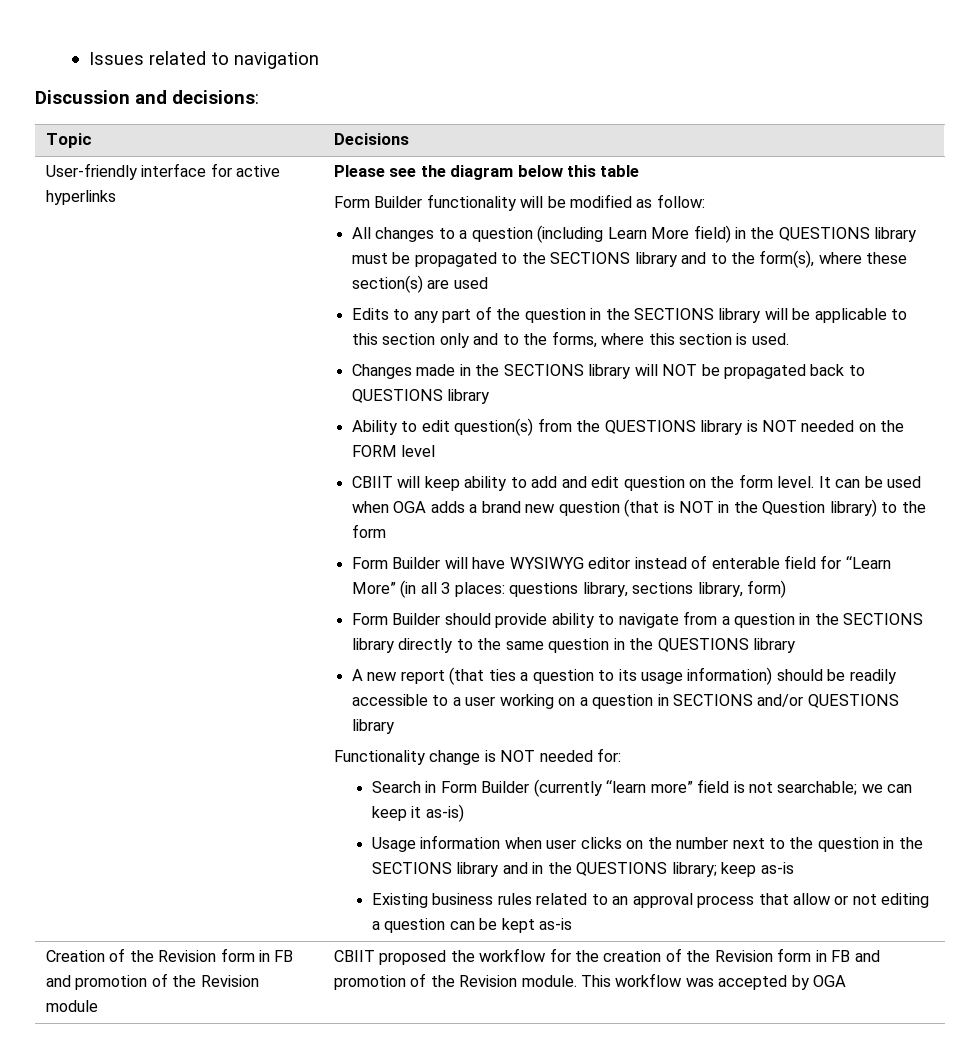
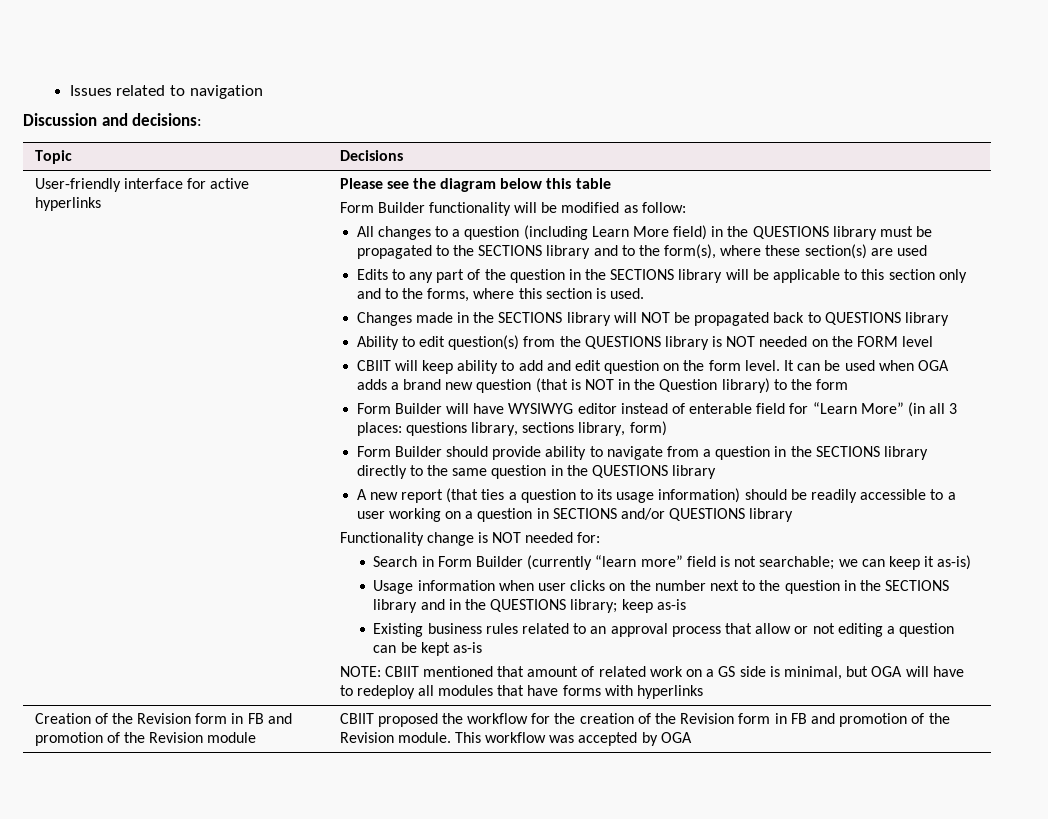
(573, 924) none -> [339,666,964,680] [339,685,704,699] // NOTE: CBIIT mentioned that amount of related work on a GS side is minimal, but OGA will have to redeploy all modules that have forms with hyperlinks

